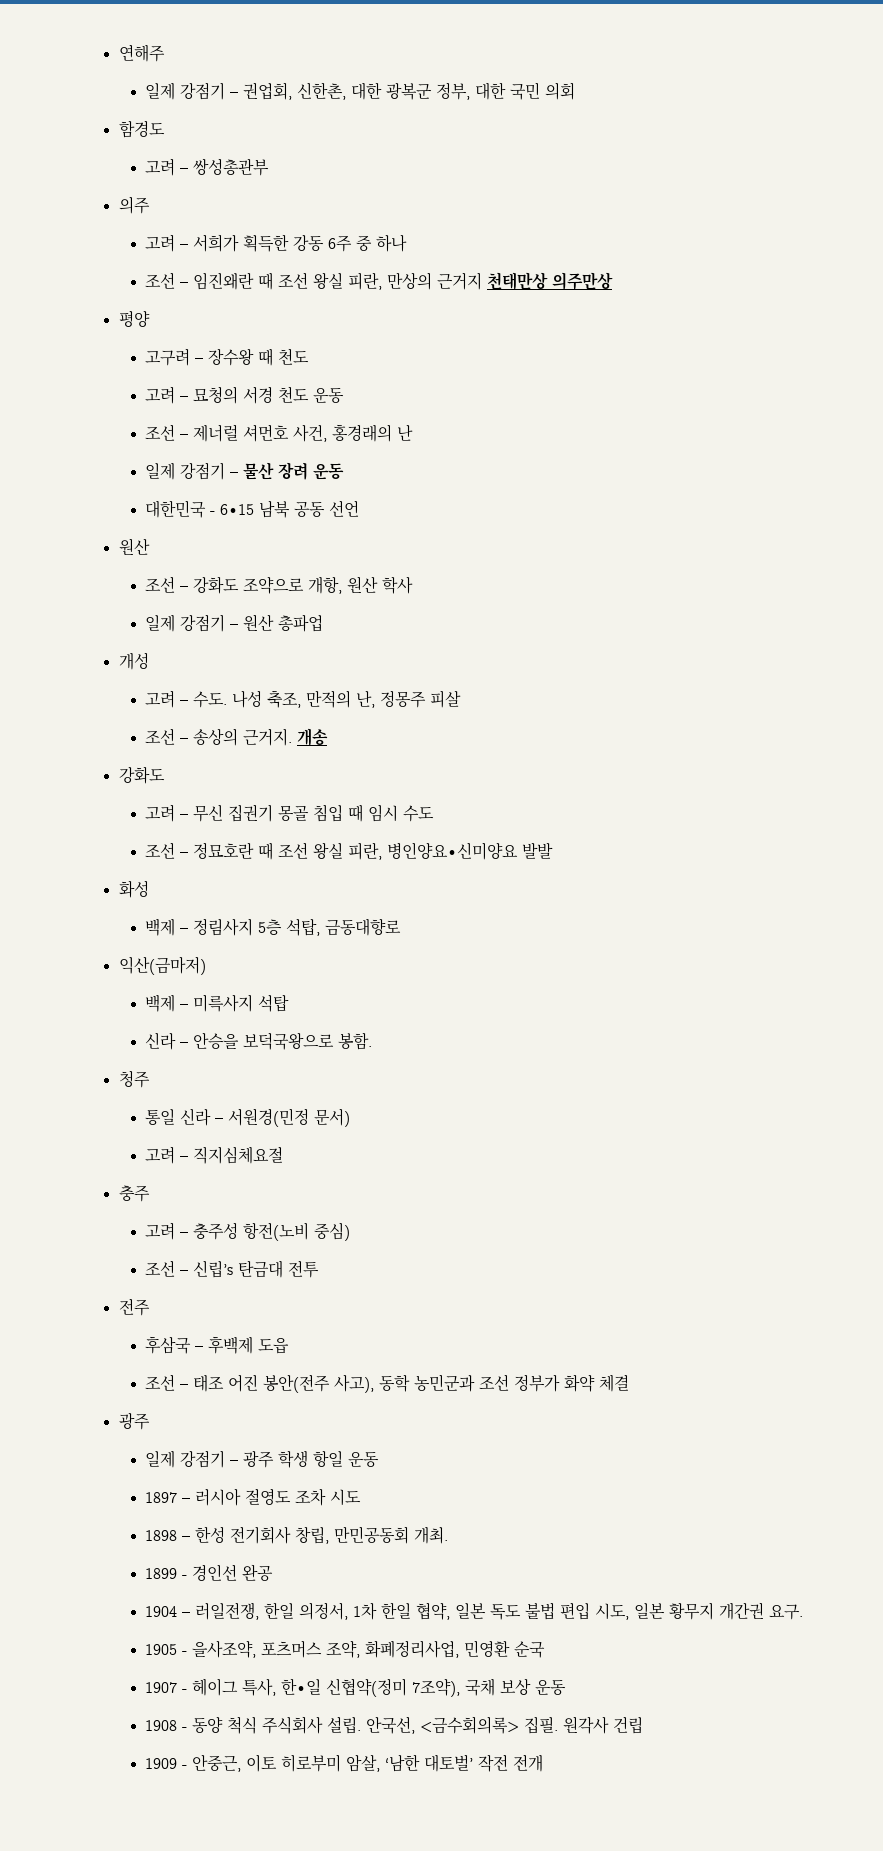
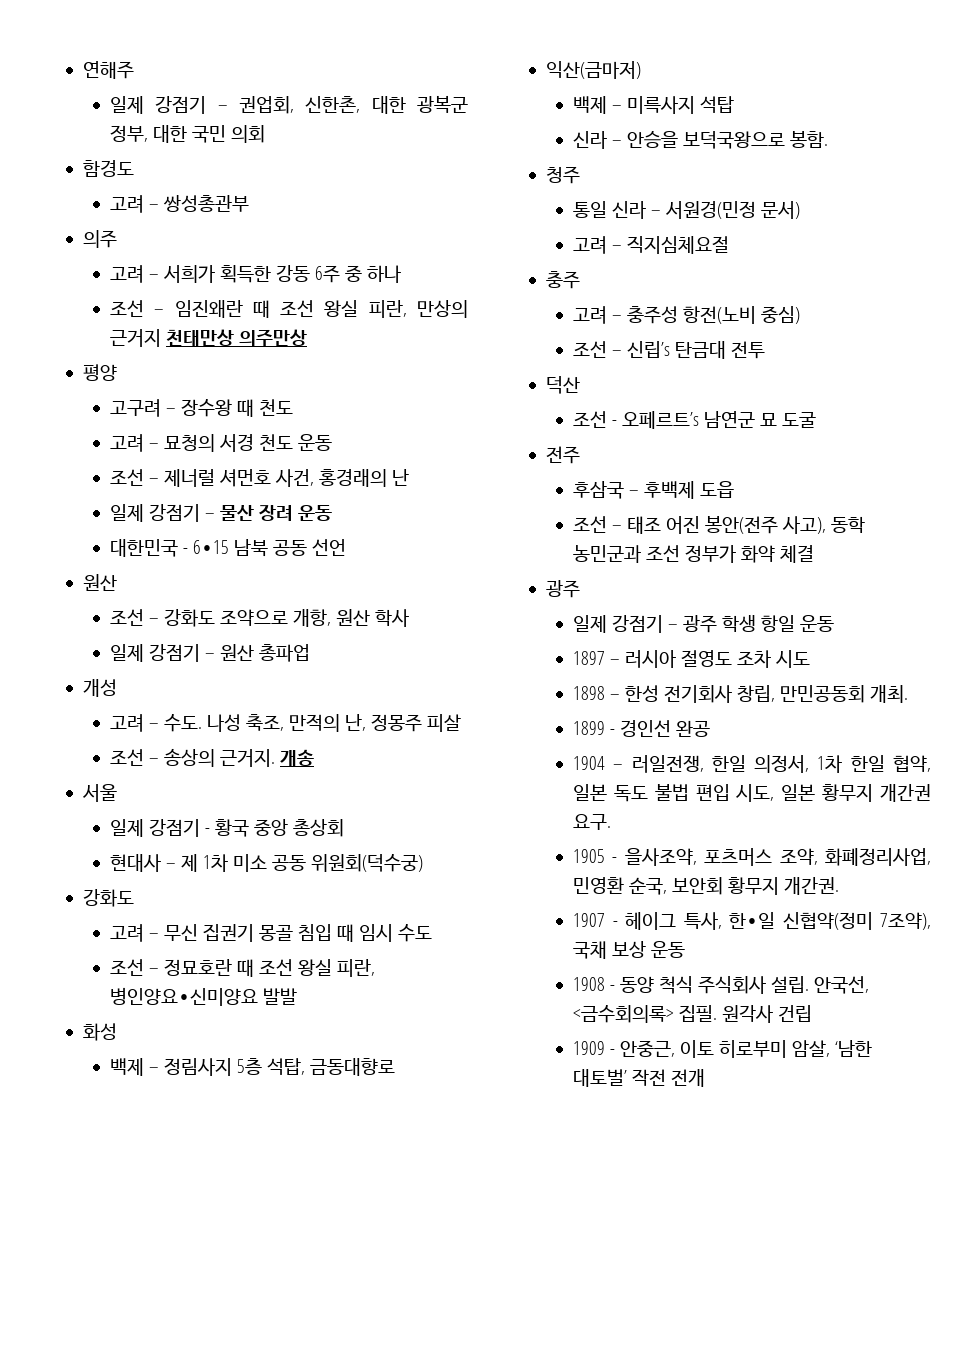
(329, 737) none -> [81,784,117,802] [110,819,345,837] [110,854,424,872] // 서울 // 일제 강점기 - 황국 중앙 총상회 // 현대사 – 제 1차 미소 공동 위원회(덕수궁)
(320, 1269) none -> [545,376,580,394] [573,411,817,429] // 덕산 // 조선 - 오페르트’s 남연군 묘 도굴
[514,1641,546,1658] 순국 -> [629,877,840,895] 순국, 보안회 황무지 개간권.

